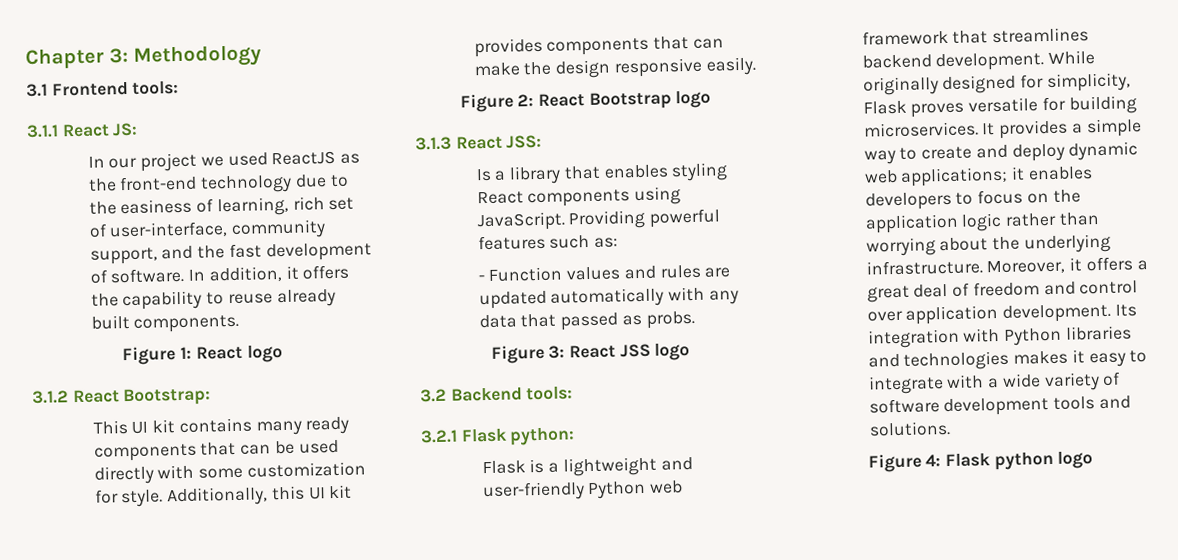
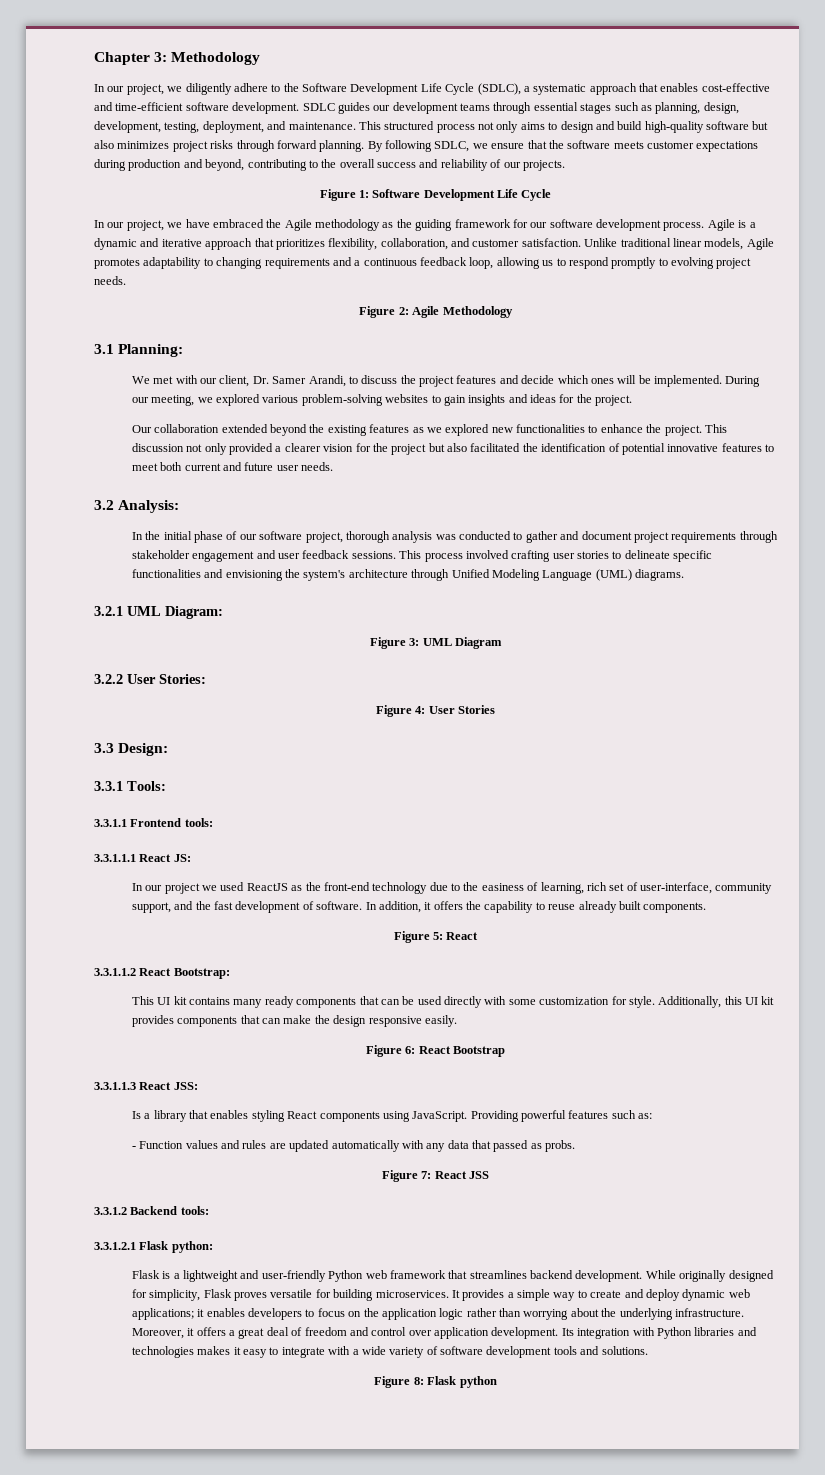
[26,83,48,97] 3.1 -> [94,83,770,95] [94,102,739,114] [94,121,769,133] [94,140,759,152] [94,159,565,171] [319,189,552,201] [94,219,756,231] [94,238,774,250] [94,257,752,269] [94,276,126,285] [359,306,513,318] [94,344,184,357] [131,375,761,387] [131,394,633,406] [131,424,727,436] [131,443,774,455] [131,462,334,471] [94,500,180,513] [131,531,778,543] [131,550,713,562] [131,569,684,581] [94,606,223,619] [369,637,503,649] [94,674,206,684] [375,705,496,717] [94,743,169,756] [94,781,166,791] [94,819,127,827] In our project, we diligently adhere to the Software Development Life Cycle (SDLC), a systematic approach that enables cost-effective and time-efficient software development. SDLC guides our development teams through essential stages such as planning, design, development, testing, deployment, and maintenance. This structured process not only aims to design and build high-quality software but also minimizes project risks through forward planning. By following SDLC, we ensure that the software meets customer expectations during production and beyond, contributing to the overall success and reliability of our projects. // Figure 1: Software Development Life Cycle // In our project, we have embraced the Agile methodology as the guiding framework for our software development process. Agile is a dynamic and iterative approach that prioritizes flexibility, collaboration, and customer satisfaction. Unlike traditional linear models, Agile promotes adaptability to changing requirements and a continuous feedback loop, allowing us to respond promptly to evolving project needs. // Figure 2: Agile Methodology // 3.1 Planning: // We met with our client, Dr. Samer Arandi, to discuss the project features and decide which ones will be implemented. During our meeting, we explored various problem-solving websites to gain insights and ideas for the project. // Our collaboration extended beyond the existing features as we explored new functionalities to enhance the project. This discussion not only provided a clearer vision for the project but also facilitated the identification of potential innovative features to meet both current and future user needs. // 3.2 Analysis: // In the initial phase of our software project, thorough analysis was conducted to gather and document project requirements through stakeholder engagement and user feedback sessions. This process involved crafting user stories to delineate specific functionalities and envisioning the system's architecture through Unified Modeling Language (UML) diagrams. // 3.2.1 UML Diagram: // Figure 3: UML Diagram // 3.2.2 User Stories: // Figure 4: User Stories // 3.3 Design: // 3.3.1 Tools: // 3.3.1.1
[26,124,59,138] 3.1.1 -> [94,854,136,862] 3.3.1.1.1
[180,345,283,363] [32,390,69,404] 1: React logo // 3.1.2 -> [433,932,479,940] [94,968,136,976] 5: React // 3.3.1.1.2
[517,94,535,107] 2: -> [405,1046,416,1054] 6:
[675,90,712,109] [415,136,452,151] logo // 3.1.3 -> [94,1082,136,1090] // 3.3.1.1.3
[548,345,566,359] 3: -> [421,1171,432,1179] 7:
[654,343,691,361] [420,388,447,403] logo // 3.2 -> [94,1207,127,1215] // 3.3.1.2
[420,429,458,444] 3.2.1 -> [94,1242,136,1250] 3.3.1.2.1
[925,454,942,467] 4: -> [413,1377,424,1385] 8:
[1057,451,1094,469] logo -> (497, 1382) none

